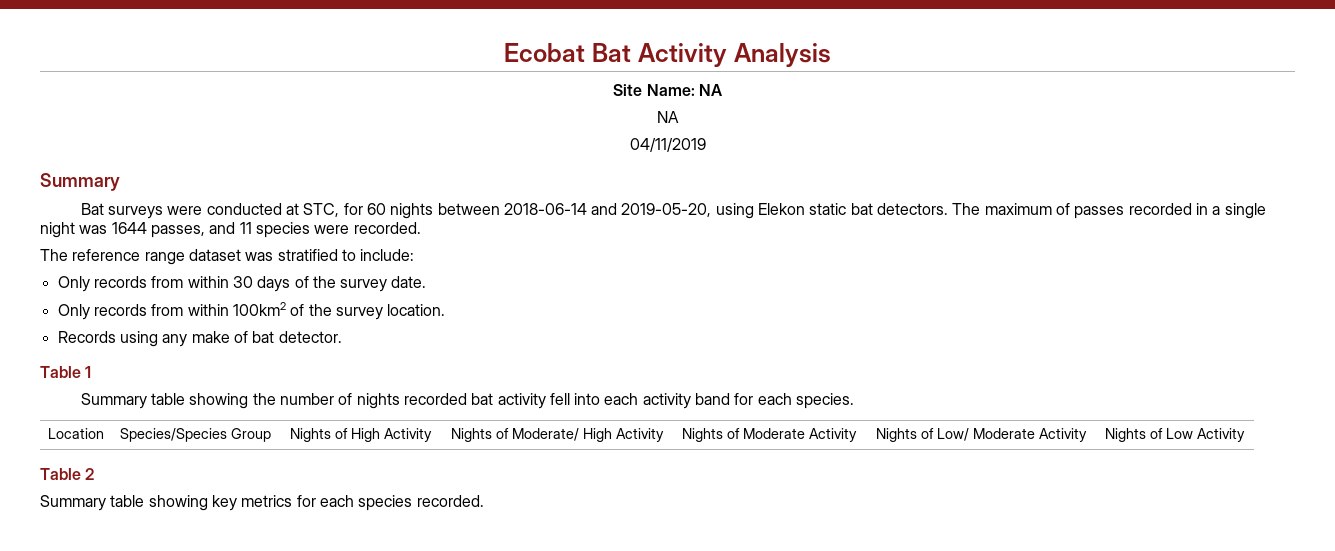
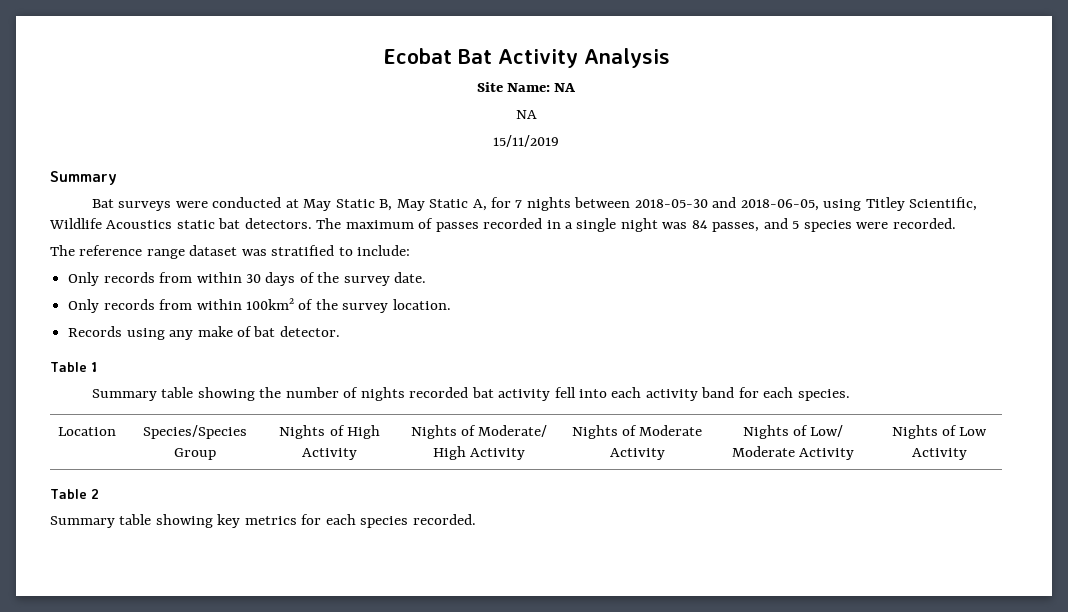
[629,138,706,152] 04/11/2019 -> [493,135,559,147] 15/11/2019
[303,203,806,219] STC, for 60 nights between 2018-06-14 and 2019-05-20, using Elekon -> [303,197,978,211] [49,218,173,229] May Static B, May Static A, for 7 nights between 2018-05-30 and 2018-06-05, using Titley Scientific, Wildlife Acoustics
[111,222,147,234] 1644 -> [691,220,708,229] 84
[239,222,252,234] 11 -> [792,221,800,229] 5

